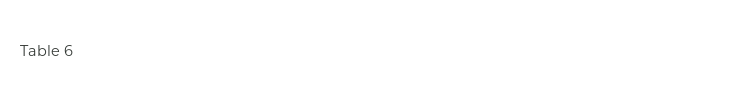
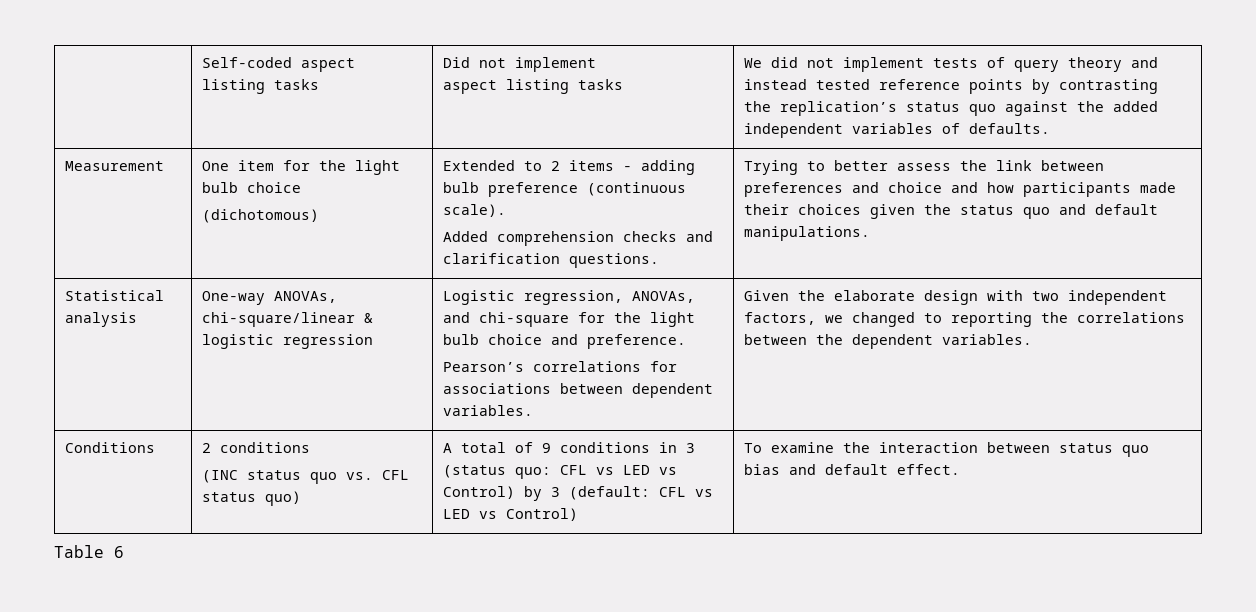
(20, 50) none -> [201,57,355,72] [201,79,319,94] [442,57,596,72] [442,79,623,94] [743,57,1158,72] [743,79,1158,94] [743,101,1158,116] [743,123,1050,138] [64,161,164,171] [201,160,400,175] [201,182,301,193] [201,209,319,223] [442,160,695,175] [442,182,686,197] [442,204,506,217] [442,231,713,246] [442,253,659,268] [743,160,1104,175] [743,182,1176,197] [743,204,1158,219] [743,226,870,241] [64,290,164,301] [64,312,137,327] [201,291,337,305] [201,312,373,327] [201,334,373,349] [442,290,695,305] [442,312,695,327] [442,334,686,349] [442,361,677,372] [442,383,713,398] [442,405,533,416] [743,290,1167,305] [743,312,1185,327] [743,334,1032,349] [64,442,155,453] [201,442,310,453] [201,470,409,484] [201,491,301,506] [442,442,695,453] [442,465,677,479] [442,486,713,501] [442,508,578,521] [743,442,1149,457] [743,464,960,475] | Self-coded aspect listing tasks | Did not implement // aspect listing tasks | We did not implement tests of query theory and instead tested reference points by contrasting the replication’s status quo against the added independent variables of defaults. // Measurement | One item for the light bulb choice // (dichotomous) | Extended to 2 items - adding bulb preference (continuous scale). // Added comprehension checks and clarification questions. | Trying to better assess the link between preferences and choice and how participants made their choices given the status quo and default manipulations. // Statistical analysis | One-way ANOVAs, chi-square/linear & logistic regression | Logistic regression, ANOVAs, and chi-square for the light bulb choice and preference. // Pearson’s correlations for associations between dependent variables. | Given the elaborate design with two independent factors, we changed to reporting the correlations between the dependent variables. // Conditions | 2 conditions // (INC status quo vs. CFL status quo) | A total of 9 conditions in 3 (status quo: CFL vs LED vs Control) by 3 (default: CFL vs LED vs Control) | To examine the interaction between status quo bias and default effect. //

